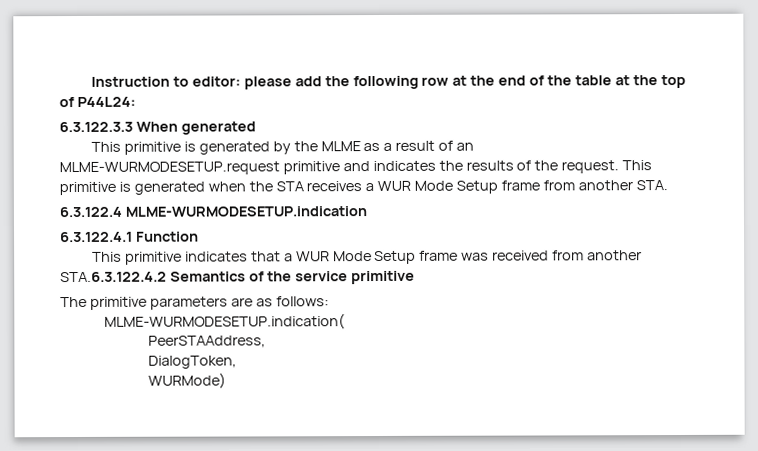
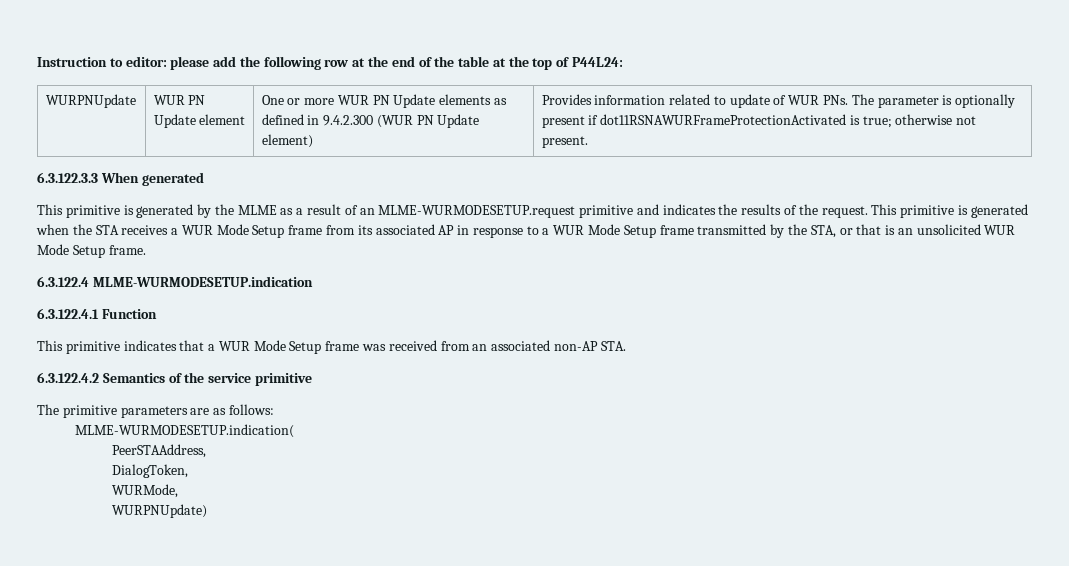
(136, 102) none -> [45,94,136,108] [153,95,206,105] [153,114,246,128] [261,94,508,108] [261,114,480,128] [261,134,313,148] [541,94,1016,108] [541,114,977,128] [541,136,588,148] // WURPNUpdate | WUR PN Update element | One or more WUR PN Update elements as defined in 9.4.2.300 (WUR PN Update element) | Provides information related to update of WUR PNs. The parameter is optionally present if dot11RSNAWURFrameProtectionActivated is true; otherwise not present.
[577,180,668,191] another STA. -> [357,224,1016,238] [37,244,146,258] its associated AP in response to a WUR Mode Setup frame transmitted by the STA, or that is an unsolicited WUR Mode Setup frame.
[587,250,643,261] [60,271,167,283] another STA.6.3.122.4.2 -> [472,340,626,351] [37,372,99,383] an associated non-AP STA. // 6.3.122.4.2
[147,372,226,389] WURMode) -> [112,484,179,498] [112,504,208,518] WURMode, // WURPNUpdate)

